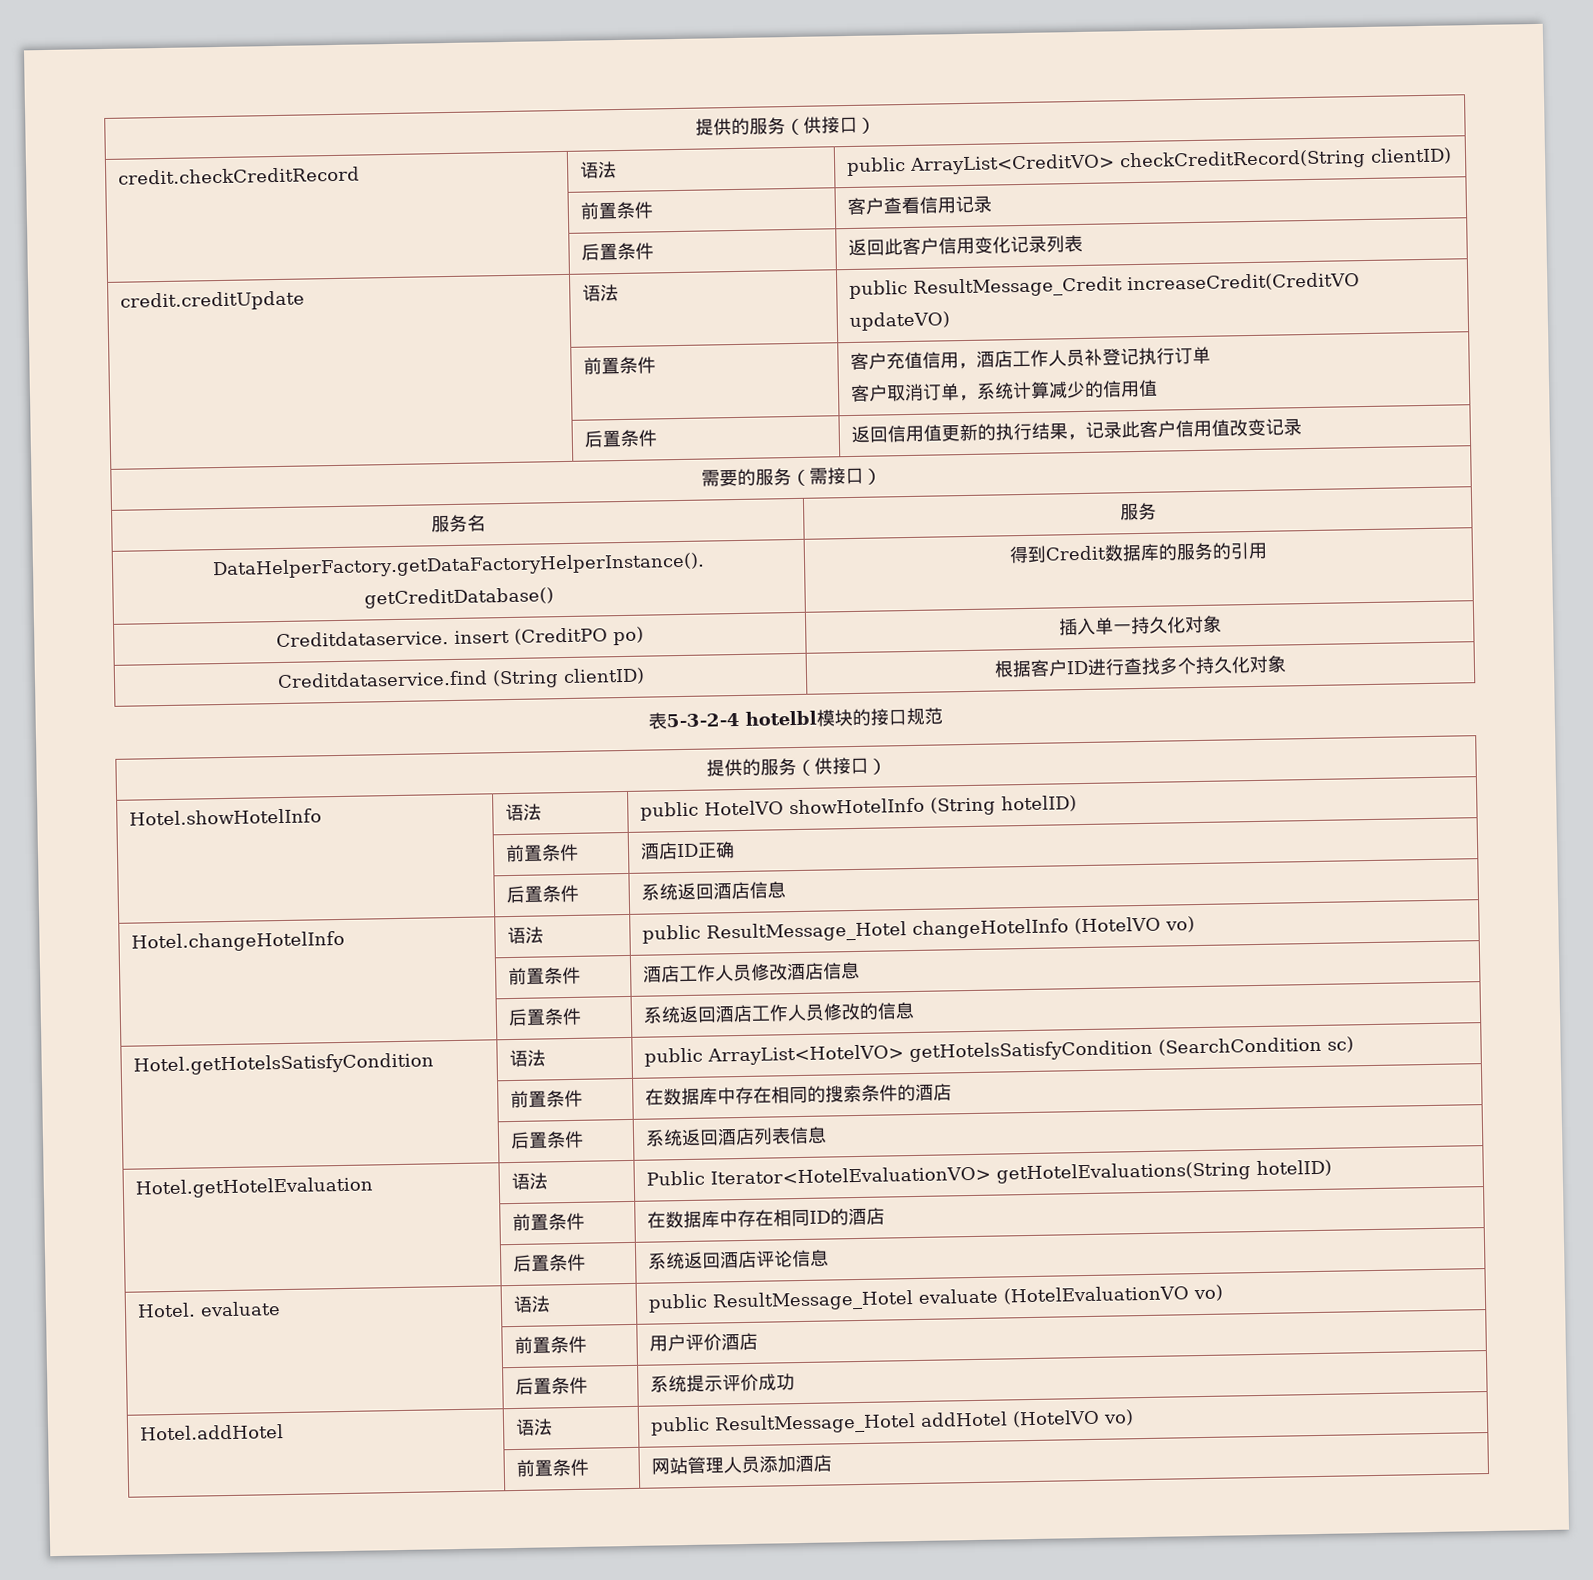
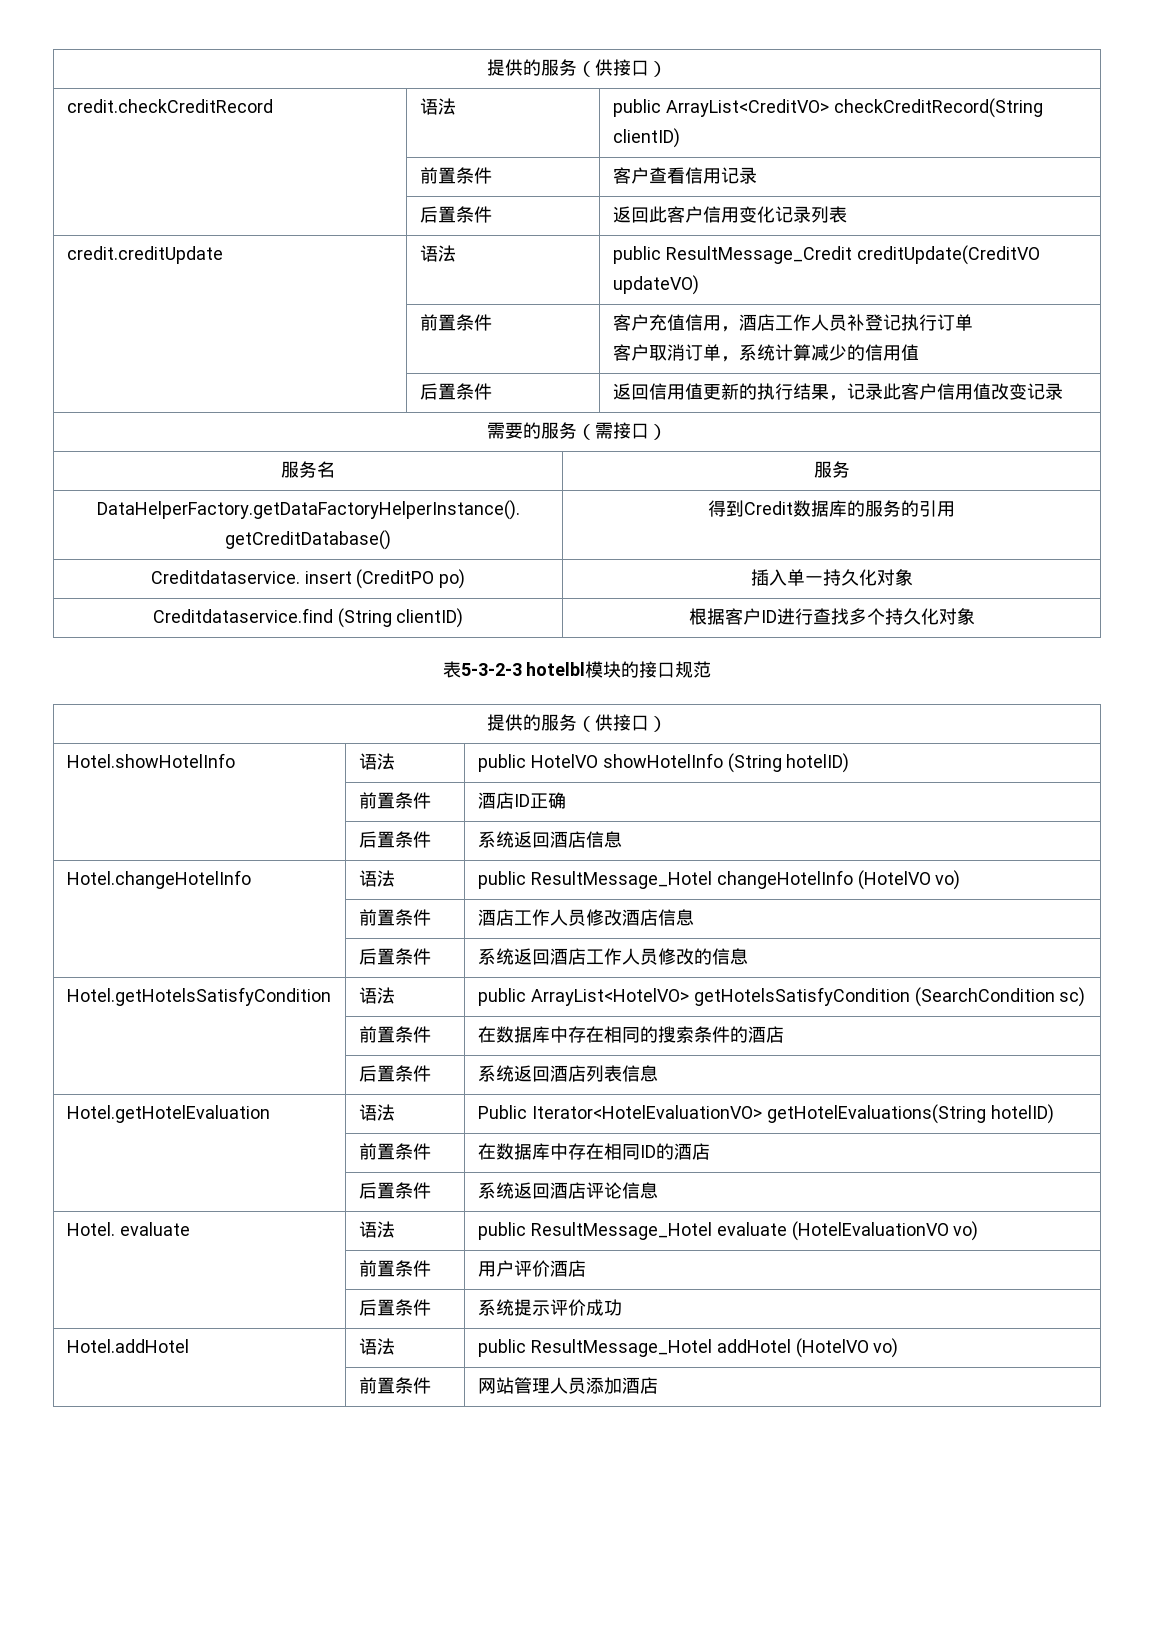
[1126,272,1360,293] increaseCredit(CreditVO -> [856,245,1040,265] creditUpdate(CreditVO
[665,712,740,728] 5-3-2-4 -> [460,663,522,676] 5-3-2-3

